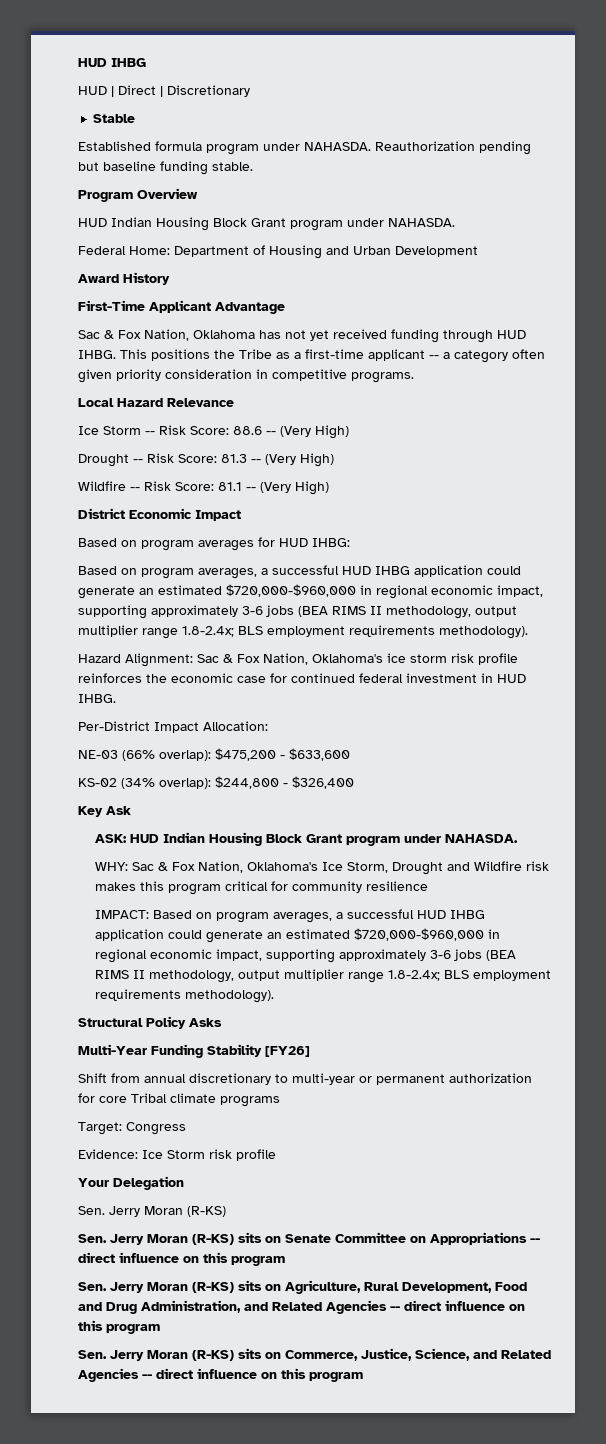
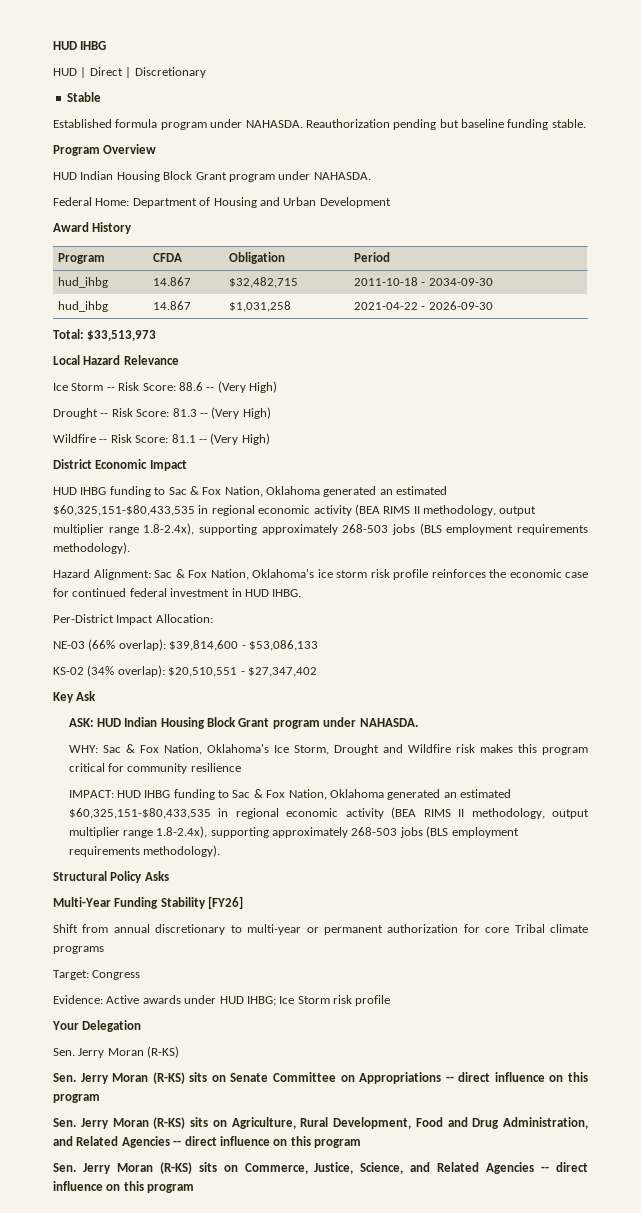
[78,300,285,314] [78,329,526,343] [78,349,545,363] [78,369,414,383] // First-Time Applicant Advantage // Sac & Fox Nation, Oklahoma has not yet received funding through HUD IHBG. This positions the Tribe as a first-time applicant -- a category often given priority consideration in competitive programs. -> [58,253,106,264] [153,253,183,262] [229,252,286,264] [354,252,391,262] [58,277,109,288] [153,277,192,286] [229,277,299,288] [354,277,493,286] [58,301,109,312] [153,301,192,310] [229,301,292,312] [354,301,493,310] [53,329,157,341] // Program | CFDA | Obligation | Period // hud_ihbg | 14.867 | $32,482,715 | 2011-10-18 - 2034-09-30 // hud_ihbg | 14.867 | $1,031,258 | 2021-04-22 - 2026-09-30 // Total: $33,513,973
[78,537,350,551] [78,565,521,579] [78,584,543,599] [78,605,517,619] [78,625,263,639] Based on program averages for HUD IHBG: // Based on program averages, a successful HUD IHBG application could generate an estimated $720,000-$960,000 in regional economic impact, supporting approximately 3-6 jobs (BEA RIMS II methodology, output multiplier range 1.8-2.4x; BLS -> [53,486,448,497] [53,504,537,516] [53,523,442,535] HUD IHBG funding to Sac & Fox Nation, Oklahoma generated an estimated $60,325,151-$80,433,535 in regional economic activity (BEA RIMS II methodology, output multiplier range 1.8-2.4x), supporting approximately 268-503 jobs (BLS
[215,748,350,761] $475,200 - $633,600 -> [169,640,318,651] $39,814,600 - $53,086,133
[215,776,354,789] $244,800 - $326,400 -> [168,667,317,677] $20,510,551 - $27,347,402
[152,909,485,923] [94,928,500,943] [94,949,516,963] [94,969,469,983] Based on program averages, a successful HUD IHBG application could generate an estimated $720,000-$960,000 in regional economic impact, supporting approximately 3-6 jobs (BEA RIMS II methodology, output multiplier range 1.8-2.4x; BLS -> [116,789,512,800] [68,807,589,819] [68,826,449,838] HUD IHBG funding to Sac & Fox Nation, Oklahoma generated an estimated $60,325,151-$80,433,535 in regional economic activity (BEA RIMS II methodology, output multiplier range 1.8-2.4x), supporting approximately 268-503 jobs (BLS
(138, 1154) none -> [106,995,276,1006] Active awards under HUD IHBG;

